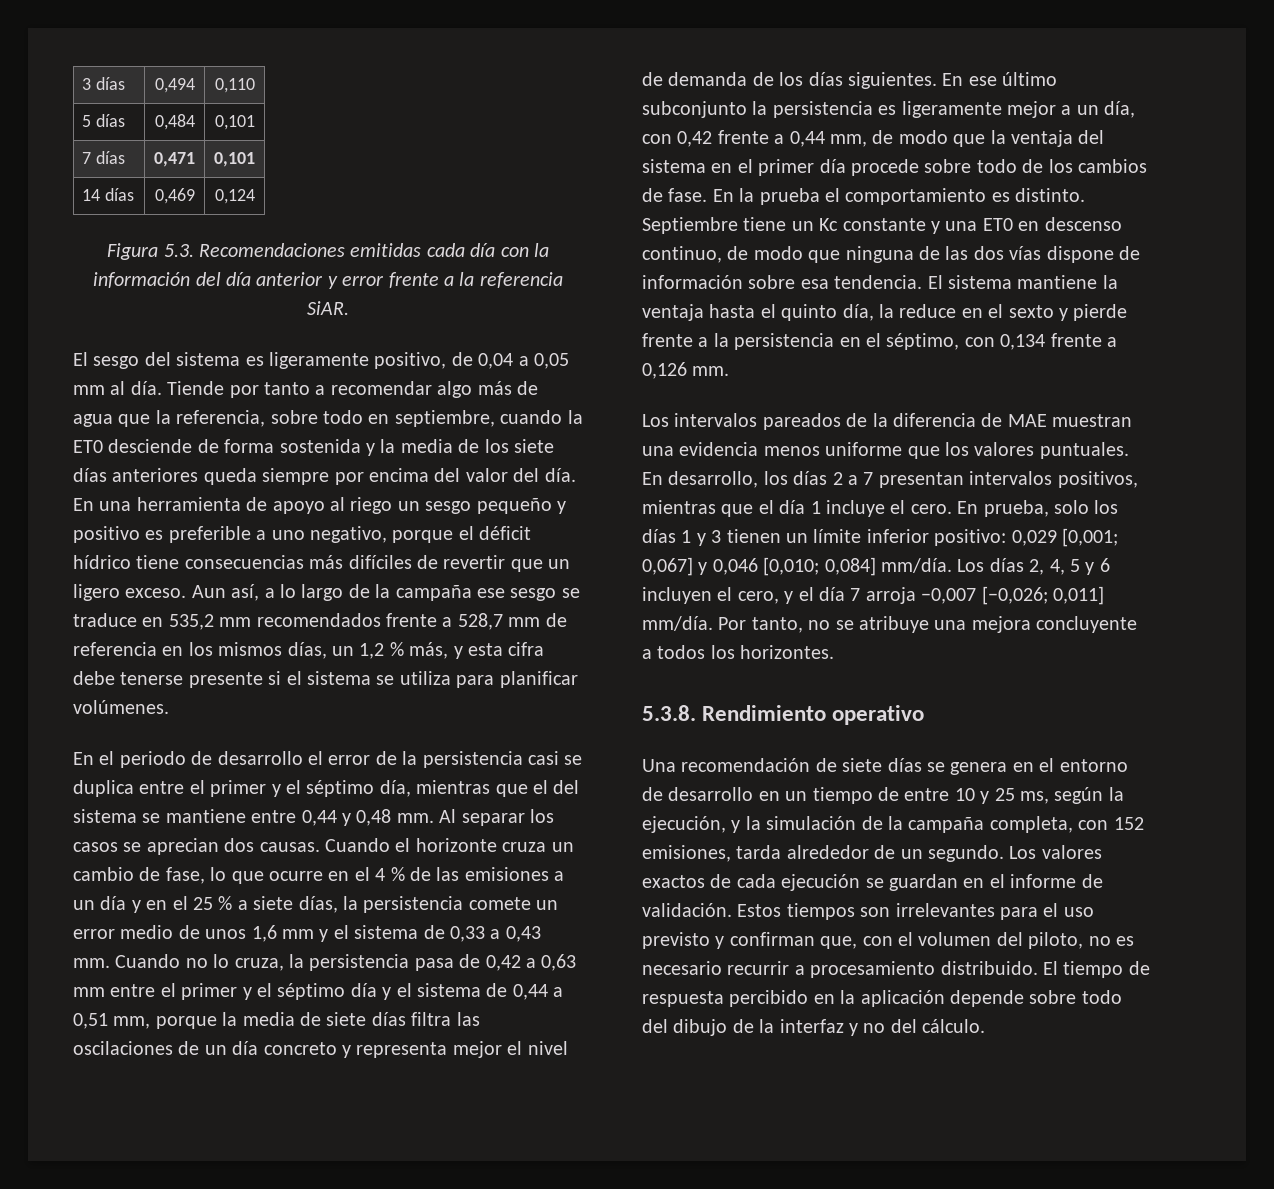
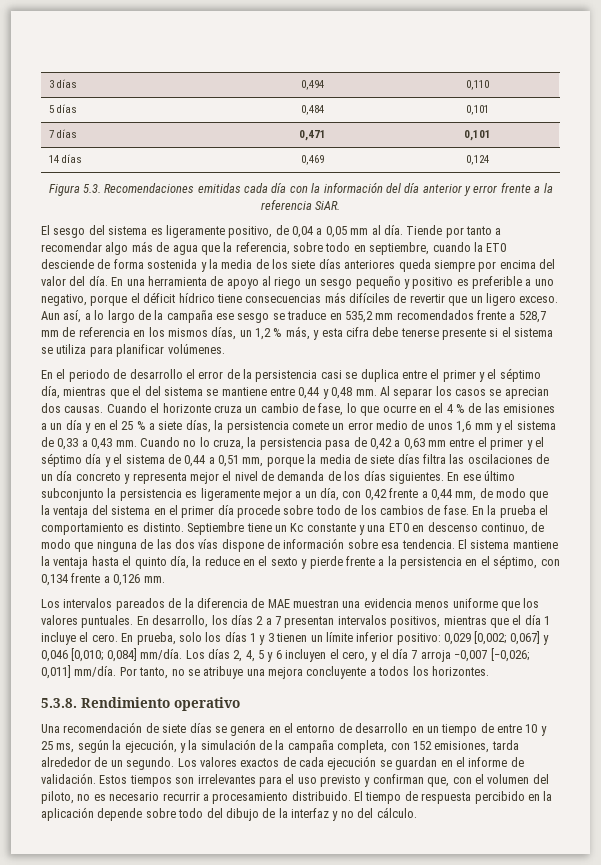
[1062,528,1118,547] [0,001; -> [474,631,507,645] [0,002;

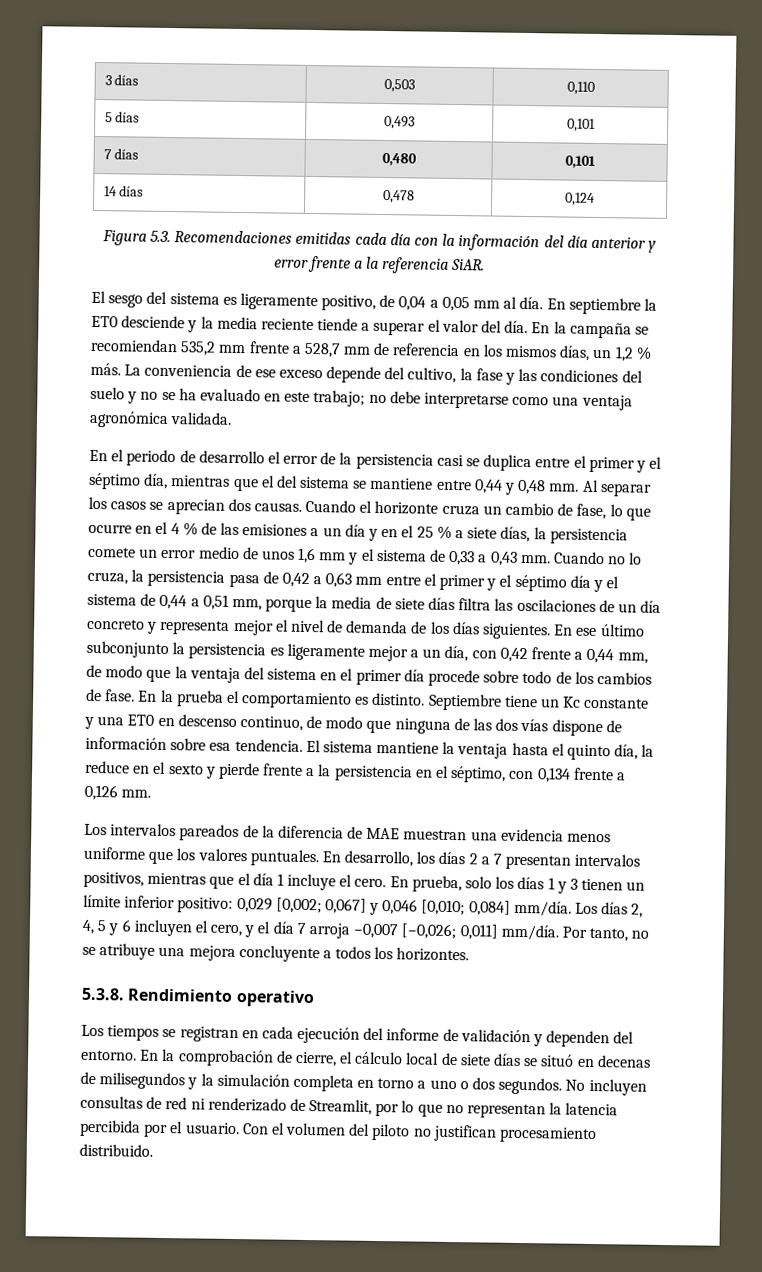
[301,80,324,90] 0,494 -> [384,78,415,93] 0,503
[301,105,324,115] 0,484 -> [384,115,415,130] 0,493
[299,130,326,141] 0,471 -> [381,152,417,167] 0,480
[301,155,324,165] 0,469 -> [382,189,415,204] 0,478
[406,225,502,238] [41,241,507,255] [41,259,555,272] [41,276,554,289] [41,292,559,306] [41,310,342,323] Tiende por tanto a recomendar algo más de agua que la referencia, sobre todo en septiembre, cuando la ET0 desciende de forma sostenida y la media de los siete días anteriores queda siempre por encima del valor del día. En una herramienta de apoyo al riego un sesgo pequeño y positivo es preferible a uno negativo, porque el déficit hídrico tiene consecuencias más difíciles de revertir que un ligero exceso. Aun así, a lo largo de la campaña ese sesgo se traduce en -> [546,297,657,315] [91,315,649,339] [90,338,178,353] En septiembre la ET0 desciende y la media reciente tiende a superar el valor del día. En la campaña se recomiendan
[396,310,474,320] recomendados -> (247, 349) none
[285,326,554,340] [41,344,225,357] más, y esta cifra debe tenerse presente si el sistema se utiliza para planificar volúmenes. -> [90,362,643,385] [90,386,633,411] [89,410,233,429] más. La conveniencia de ese exceso depende del cultivo, la fase y las condiciones del suelo y no se ha evaluado en este trabajo; no debe interpretarse como una ventaja agronómica validada.
[41,722,547,736] [41,739,519,753] [41,756,524,770] [41,773,549,787] [41,791,553,804] [41,807,417,821] Una recomendación de siete días se genera en el entorno de desarrollo en un tiempo de entre 10 y 25 ms, según la ejecución, y la simulación de la campaña completa, con 152 emisiones, tarda alrededor de un segundo. Los valores exactos de cada ejecución se guardan en el informe de validación. Estos tiempos son irrelevantes para el uso previsto y confirman que, con el volumen del piloto, no es necesario recurrir a procesamiento distribuido. El tiempo de respuesta percibido en la aplicación depende sobre todo del dibujo de la interfaz y no del cálculo. -> [81,1024,635,1048] [81,1048,651,1068] [80,1071,647,1096] [80,1095,619,1119] [79,1119,598,1144] [79,1143,153,1157] Los tiempos se registran en cada ejecución del informe de validación y dependen del entorno. En la comprobación de cierre, el cálculo local de siete días se situó en decenas de milisegundos y la simulación completa en torno a uno o dos segundos. No incluyen consultas de red ni renderizado de Streamlit, por lo que no representan la latencia percibida por el usuario. Con el volumen del piloto no justifican procesamiento distribuido.

